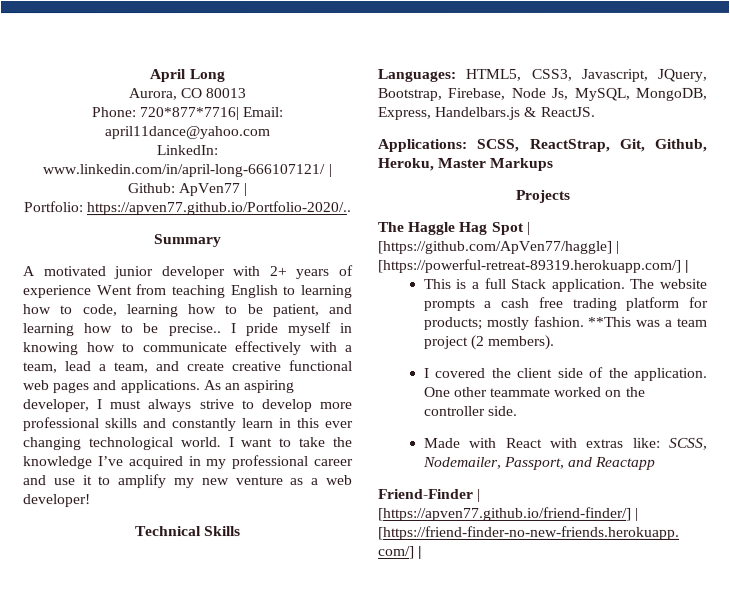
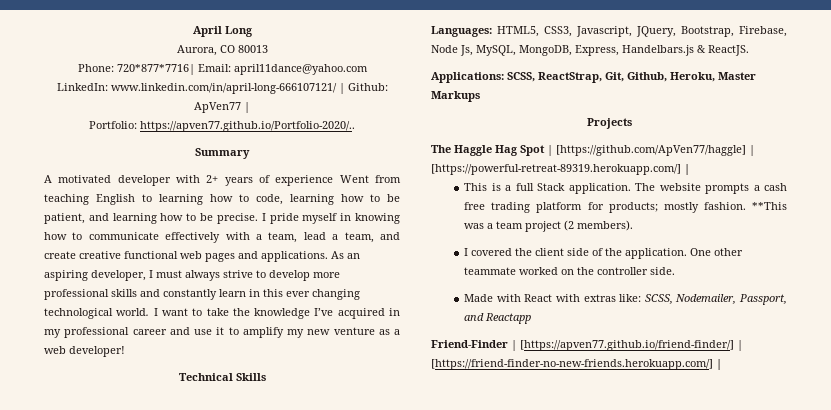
[113,266,154,280] junior -> (112, 179) none
[168,323,222,337] precise.. -> [216,213,258,224] precise.

